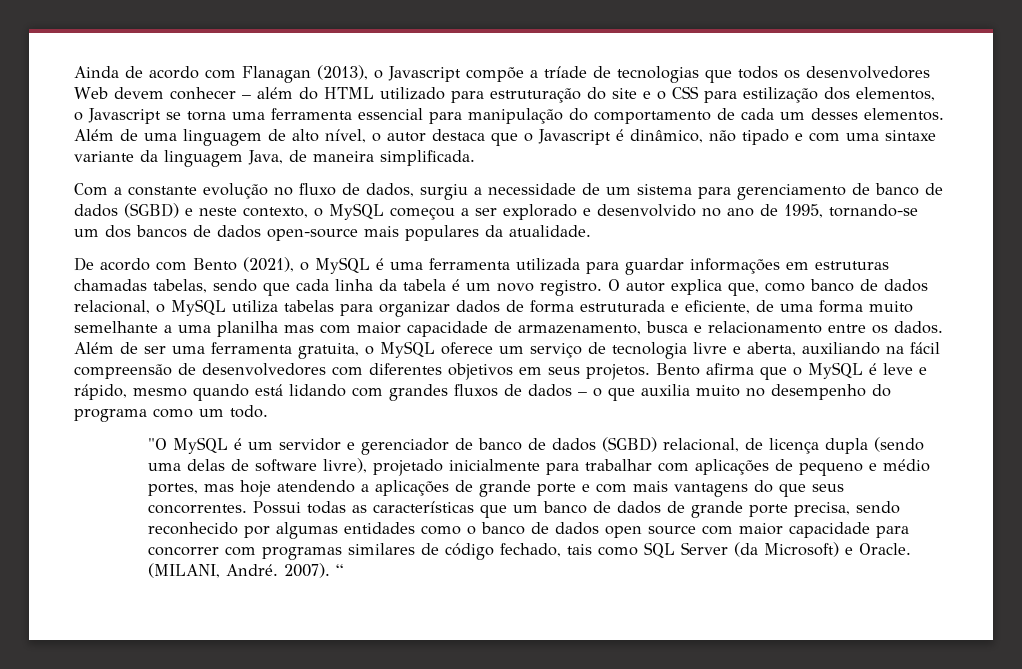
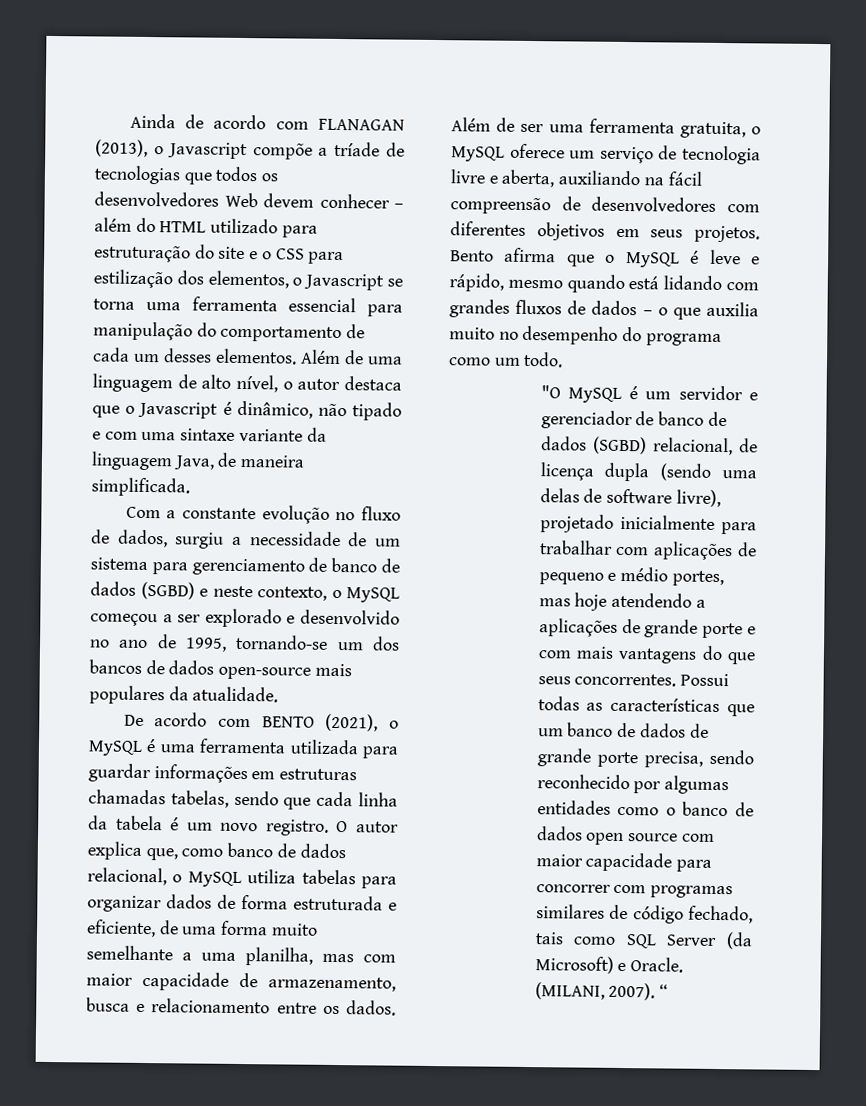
[242,66,311,83] Flanagan -> [318,118,405,131] FLANAGAN
[193,258,237,271] Bento -> [261,716,315,728] BENTO
[217,321,278,337] planilha -> [245,947,313,966] planilha,
[226,564,279,576] André. -> (605, 991) none

